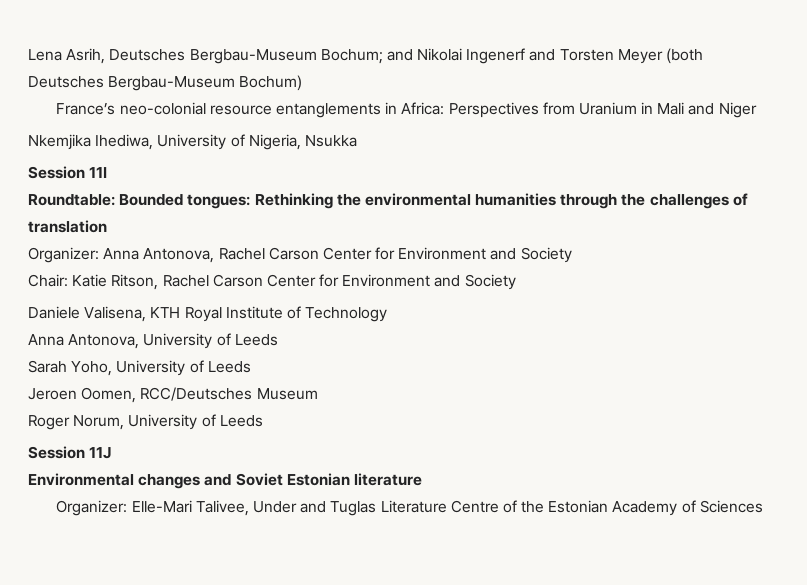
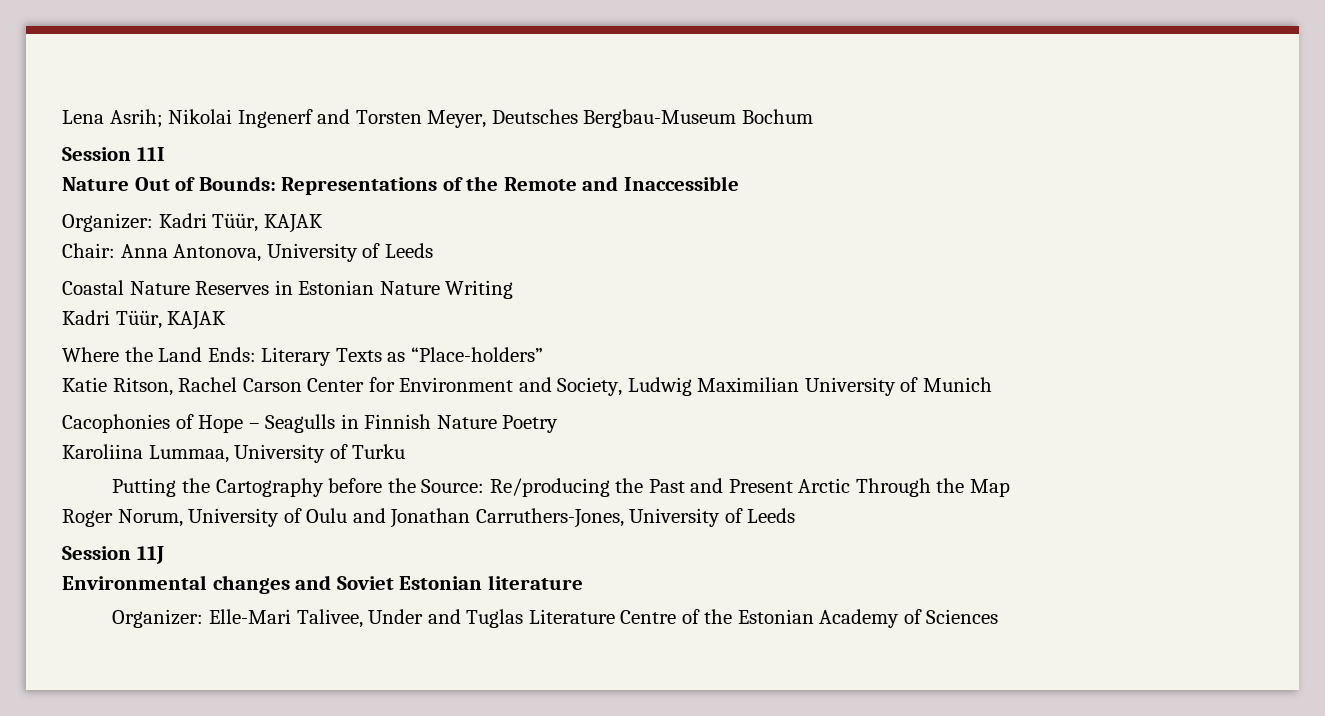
[66,48,704,64] [28,75,303,91] [56,102,757,118] [28,134,357,150] [28,166,108,179] [28,193,748,209] [28,220,107,233] [28,247,572,263] [28,274,68,287] Asrih, Deutsches Bergbau-Museum Bochum; and Nikolai Ingenerf and Torsten Meyer (both Deutsches Bergbau-Museum Bochum) // France’s neo-colonial resource entanglements in Africa: Perspectives from Uranium in Mali and Niger // Nkemjika Ihediwa, University of Nigeria, Nsukka // Session 11I // Roundtable: Bounded tongues: Rethinking the environmental humanities through the challenges of translation // Organizer: Anna Antonova, Rachel Carson Center for Environment and Society // Chair: -> [109,109,813,128] [62,147,165,161] [62,176,739,195] [62,213,323,233] [62,243,433,262] [62,280,514,299] [62,310,227,330] [62,347,543,366] Asrih; Nikolai Ingenerf and Torsten Meyer, Deutsches Bergbau-Museum Bochum // Session 11I // Nature Out of Bounds: Representations of the Remote and Inaccessible // Organizer: Kadri Tüür, KAJAK // Chair: Anna Antonova, University of Leeds // Coastal Nature Reserves in Estonian Nature Writing // Kadri Tüür, KAJAK // Where the Land Ends: Literary Texts as “Place-holders” //
[464,274,516,290] [28,306,388,322] [28,333,278,349] [28,360,251,376] [28,387,318,403] [28,415,125,430] Society // Daniele Valisena, KTH Royal Institute of Technology // Anna Antonova, University of Leeds // Sarah Yoho, University of Leeds // Jeroen Oomen, RCC/Deutsches Museum // Roger Norum, -> [557,377,992,396] [62,414,559,433] [62,444,406,463] [112,478,1010,497] [62,508,624,528] Society, Ludwig Maximilian University of Munich // Cacophonies of Hope – Seagulls in Finnish Nature Poetry // Karoliina Lummaa, University of Turku // Putting the Cartography before the Source: Re/producing the Past and Present Arctic Through the Map // Roger Norum, University of Oulu and Jonathan Carruthers-Jones,

